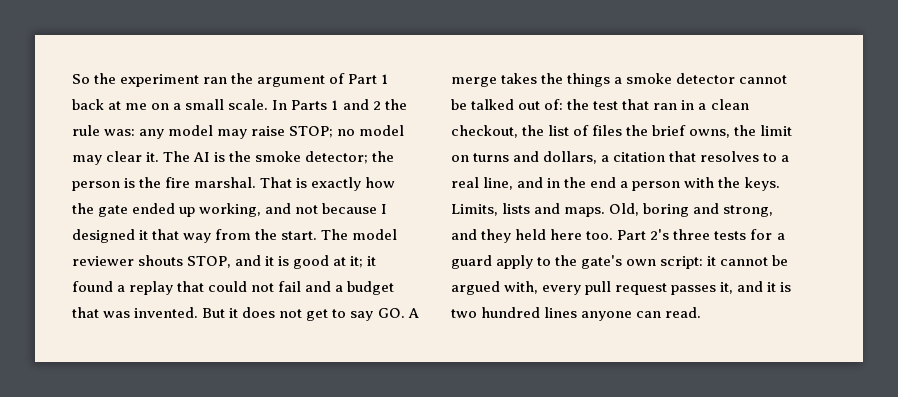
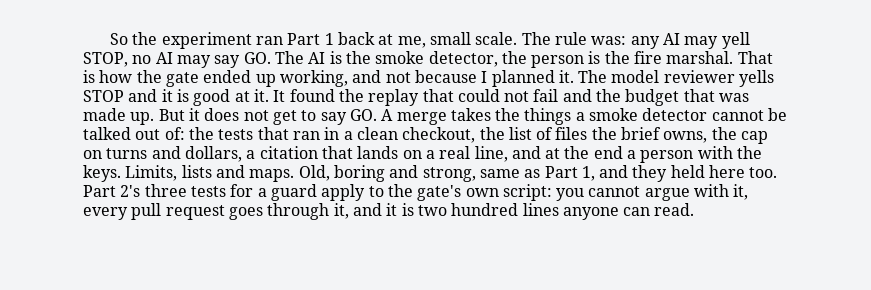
[231,73,346,87] the argument of -> (284, 40) none
[125,99,407,110] [72,125,405,139] [72,151,160,165] me on a small scale. In Parts 1 and 2 the rule was: any model may raise STOP; no model may clear it. -> [397,32,750,49] [83,52,271,68] me, small scale. The rule was: any AI may yell STOP, no AI may say GO.
[305,151,369,164] detector; -> [428,51,498,67] detector,
[311,177,362,191] exactly -> (95, 76) none
[72,229,318,243] designed it that way from the start. -> [491,70,574,87] planned it.
[138,255,232,268] shouts STOP, -> [739,70,775,87] [83,90,124,102] yells STOP
[350,256,377,268] [72,281,126,292] it; it found a -> [253,89,364,102] it. It found the
[335,285,344,292] a -> [596,89,622,102] the
[134,307,199,318] invented. -> [83,108,155,125] made up.
[593,101,619,110] test -> [218,129,254,140] tests
[760,125,793,136] limit -> [741,131,769,144] cap
[700,151,778,162] resolves to -> [357,146,422,159] lands on
[547,178,561,188] in -> [545,148,561,159] at
(774, 211) none -> [479,166,595,181] same as Part 1,
[707,255,789,266] [451,281,539,295] it cannot be argued with, -> [556,184,749,201] you cannot argue with it,
[671,285,717,295] passes -> [228,203,330,220] goes through

